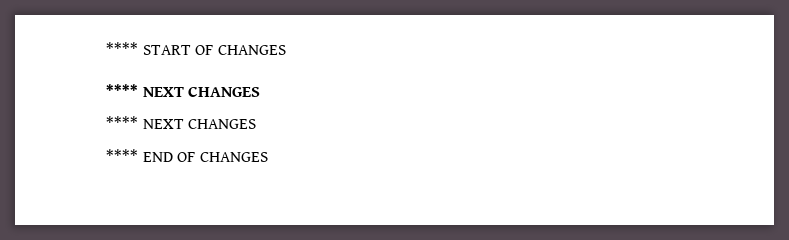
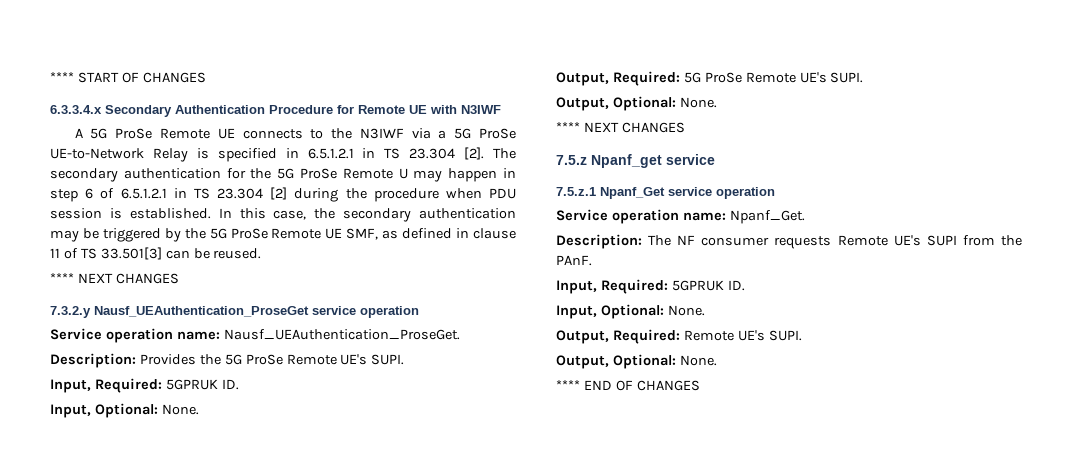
[106,84,261,97] [106,116,257,129] **** NEXT CHANGES // **** NEXT CHANGES -> [50,105,501,117] [74,128,516,139] [50,147,516,162] [50,168,517,182] [50,187,516,202] [50,208,516,222] [50,228,516,242] [50,247,262,260] [50,273,179,284] [50,306,419,318] [50,328,460,343] [50,353,405,368] [50,378,239,393] [50,403,199,418] [556,71,864,86] [556,96,717,111] [556,122,685,133] [556,154,715,168] [556,187,775,199] [556,209,805,224] [556,234,1022,249] [556,255,592,266] [556,279,745,294] [556,304,705,319] [556,329,802,344] [556,354,717,369] 6.3.3.4.x Secondary Authentication Procedure for Remote UE with N3IWF // A 5G ProSe Remote UE connects to the N3IWF via a 5G ProSe UE-to-Network Relay is specified in 6.5.1.2.1 in TS 23.304 [2]. The secondary authentication for the 5G ProSe Remote U may happen in step 6 of 6.5.1.2.1 in TS 23.304 [2] during the procedure when PDU session is established. In this case, the secondary authentication may be triggered by the 5G ProSe Remote UE SMF, as defined in clause 11 of TS 33.501[3] can be reused. // **** NEXT CHANGES // 7.3.2.y Nausf_UEAuthentication_ProseGet service operation // Service operation name: Nausf_UEAuthentication_ProseGet. // Description: Provides the 5G ProSe Remote UE's SUPI. // Input, Required: 5GPRUK ID. // Input, Optional: None. // Output, Required: 5G ProSe Remote UE's SUPI. // Output, Optional: None. // **** NEXT CHANGES // 7.5.z Npanf_get service // 7.5.z.1 Npanf_Get service operation // Service operation name: Npanf_Get. // Description: The NF consumer requests Remote UE's SUPI from the PAnF. // Input, Required: 5GPRUK ID. // Input, Optional: None. // Output, Required: Remote UE's SUPI. // Output, Optional: None.

